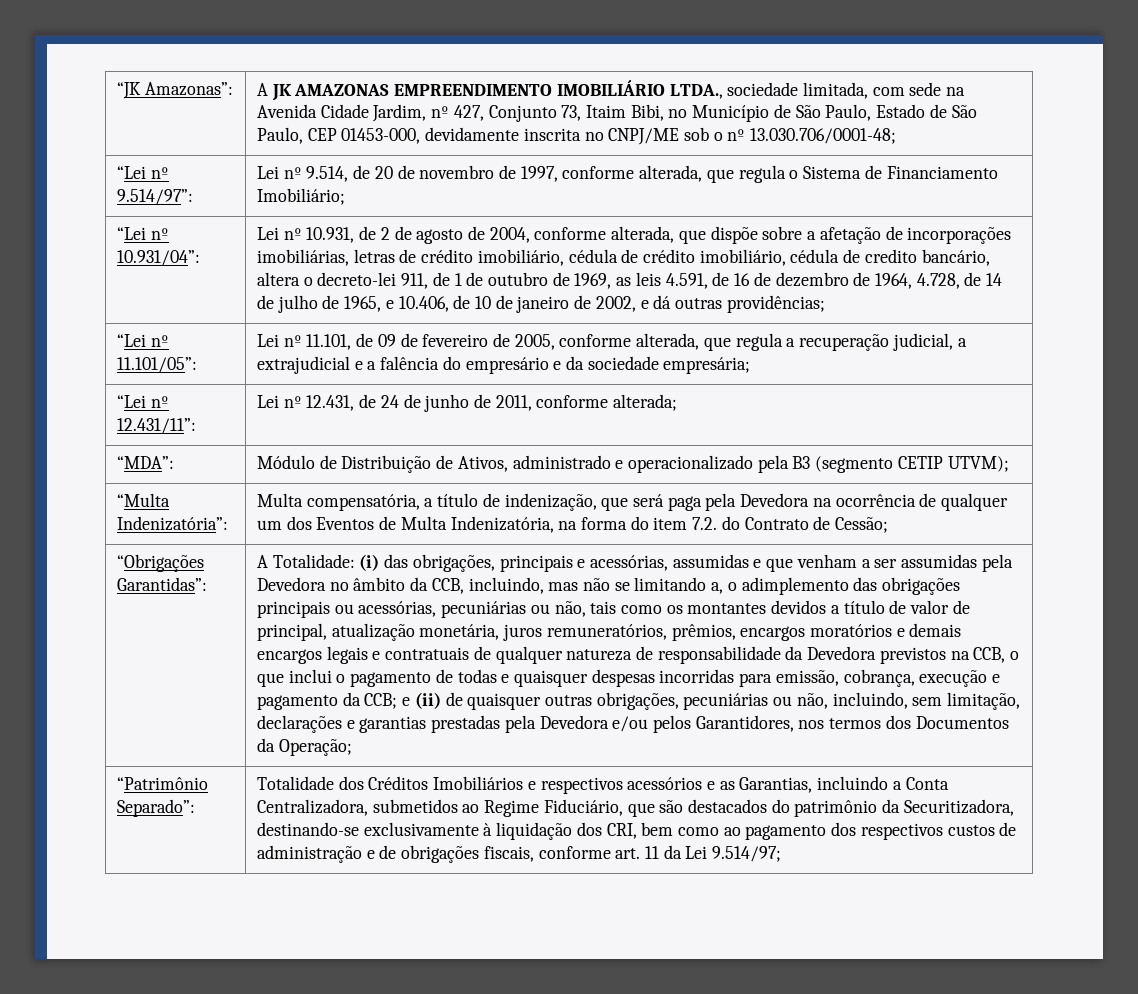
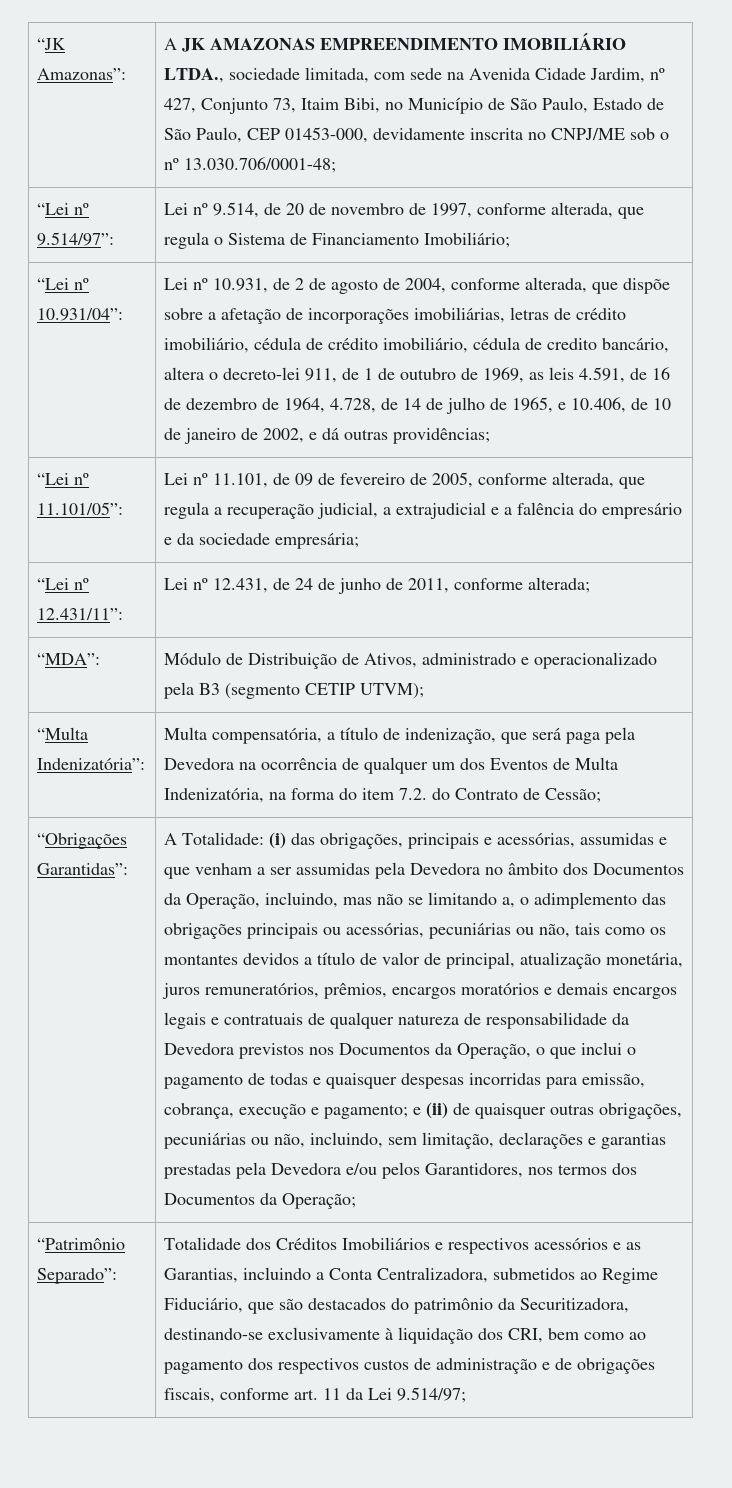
[410,577,464,594] da CCB, -> [562,863,684,875] [163,893,260,909] dos Documentos da Operação,
[950,647,1006,663] na CCB, -> [308,1043,531,1059] nos Documentos da Operação,
[256,692,398,710] pagamento da CCB; -> [323,1104,408,1119] pagamento;

